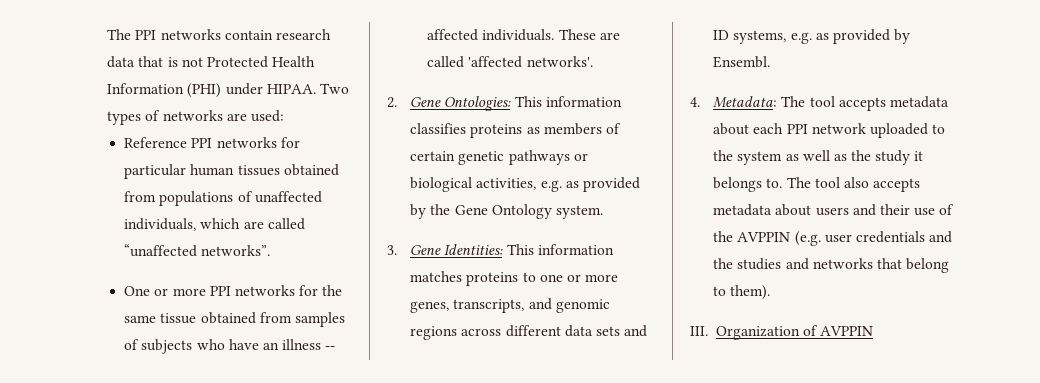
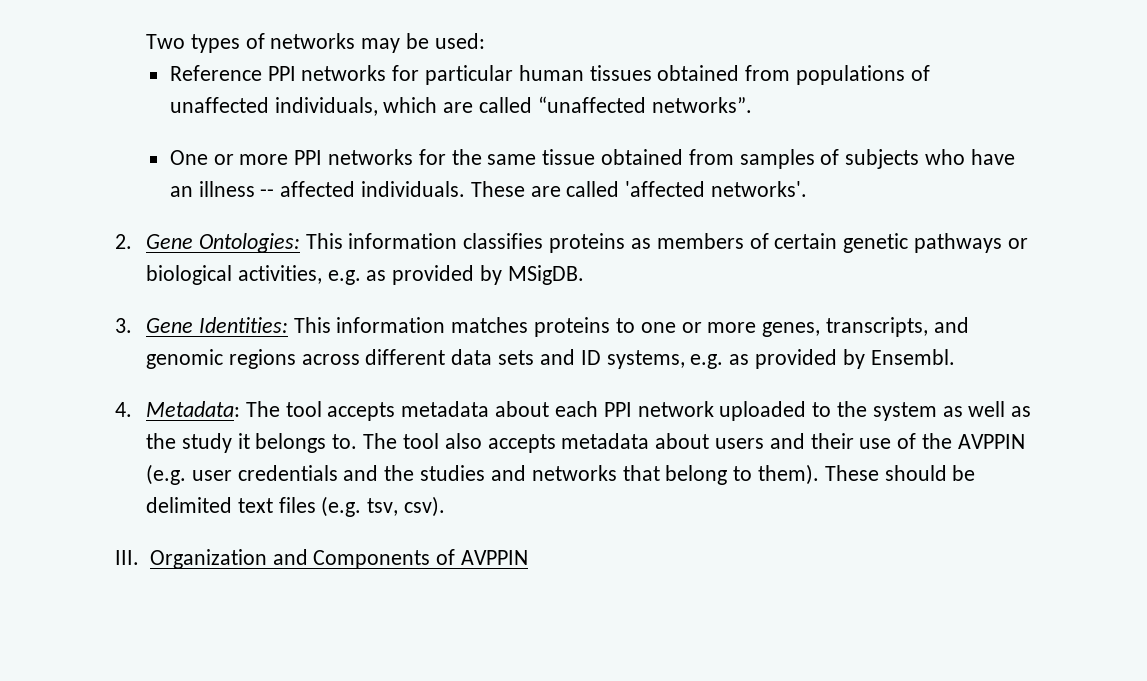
[107,29,331,40] [107,56,316,68] [107,83,316,98] The PPI networks contain research data that is not Protected Health Information (PHI) under HIPAA. -> (146, 41) none
[226,113,247,121] are -> [361,33,430,53] may be
[430,204,603,219] the Gene Ontology system. -> [507,265,584,285] MSigDB.
(771, 292) none -> [824,465,976,481] [146,496,446,517] These should be delimited text files (e.g. tsv, csv).
(800, 333) none -> [272,549,431,569] and Components

